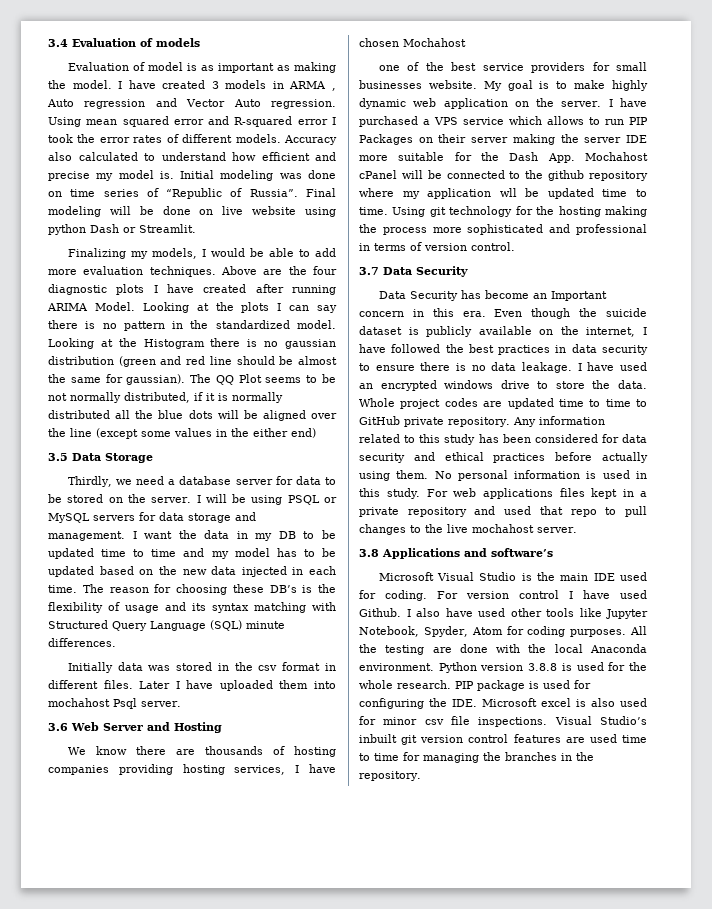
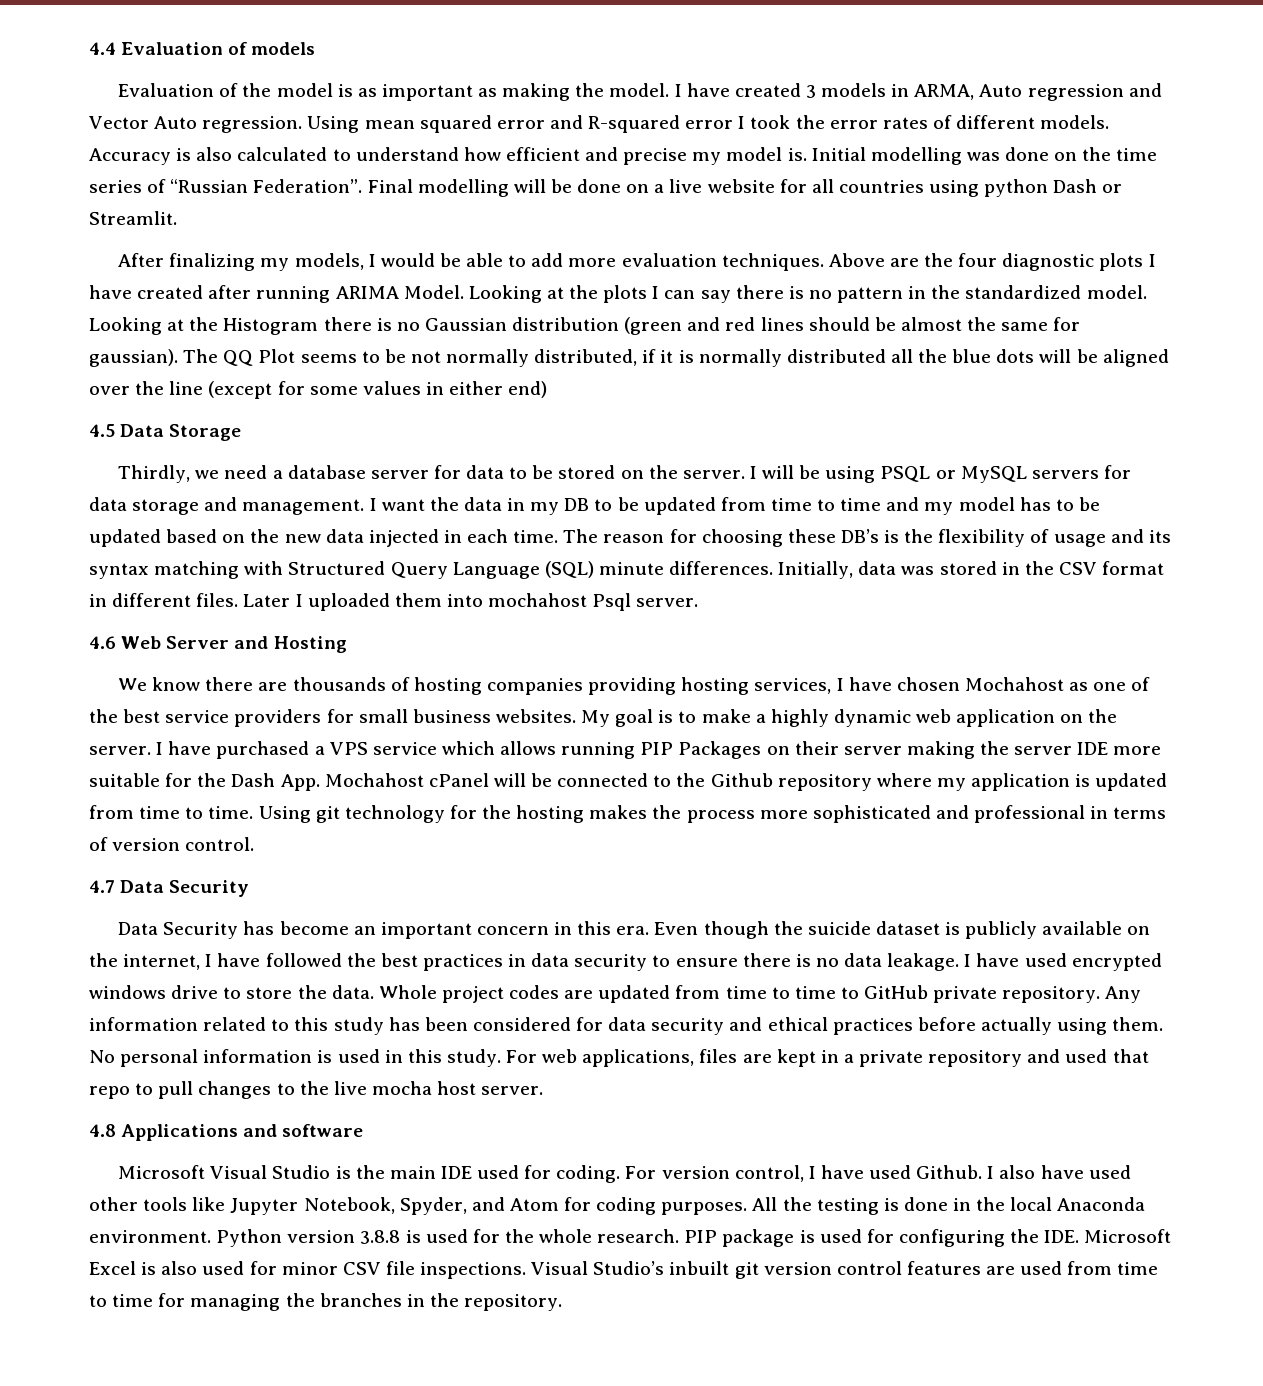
[48,39,68,47] 3.4 -> [89,42,116,55] 4.4
(145, 66) none -> [242,83,272,97] the
[289,81,336,91] ARMA , -> [914,84,975,100] ARMA,
(337, 140) none -> [176,148,192,161] is
[220,170,274,181] modeling -> [870,147,962,165] modelling
(62, 194) none -> [1082,147,1112,161] the
[166,188,336,199] [48,206,101,217] “Republic of Russia”. Final modeling -> [170,179,509,197] “Russian Federation”. Final modelling
(214, 212) none -> [654,184,665,193] a
(297, 210) none -> [779,179,924,193] for all countries
[67,248,126,259] Finalizing -> [118,253,256,271] After finalizing
[285,339,336,349] gaussian -> [424,318,507,331] Gaussian
[209,356,232,365] line -> [760,317,804,331] lines
(138, 433) none -> [277,381,305,395] for
[231,428,249,437] the -> (444, 388) none
[48,453,68,461] 3.5 -> [89,424,115,437] 4.5
(94, 553) none -> [720,497,766,511] from
[67,662,113,673] // Initially -> [778,561,854,579] Initially,
[258,665,278,671] csv -> [1058,562,1097,575] CSV
[186,680,214,689] have -> (303, 600) none
[48,723,68,731] 3.6 -> [89,636,116,649] 4.6
(466, 42) // -> [1069,682,1089,691] as
[359,80,477,89] businesses website. -> [412,709,576,723] business websites.
(606, 84) none -> [755,714,766,723] a
[589,117,624,125] to run -> [561,742,636,759] running
[548,170,585,181] github -> [710,773,773,787] Github
[499,188,594,199] wll be updated -> [1075,773,1168,791] [89,805,134,819] is updated from
[605,206,647,217] making -> [589,805,648,819] makes
[359,267,379,275] 3.7 -> [89,880,115,893] 4.7
[550,291,607,301] Important -> [380,922,472,939] important
[359,383,373,389] an -> (1067, 960) none
(554, 403) none -> [675,985,721,999] from
[482,488,585,499] applications files -> [582,1049,772,1067] applications, files are
[472,524,577,533] [359,549,379,557] mochahost server. // 3.8 -> [371,1081,544,1095] [89,1124,116,1137] mocha host server. // 4.8
[491,548,553,557] software’s -> [282,1124,364,1137] software
[519,590,559,599] control -> [734,1165,804,1182] control,
(468, 631) none -> [471,1197,505,1211] and
[432,644,521,653] are done with -> [883,1197,972,1211] is done in
[541,698,571,707] excel -> [89,1261,136,1275] Excel
[424,719,444,725] csv -> [342,1262,381,1275] CSV
(617, 738) none -> [1067,1261,1113,1275] from

